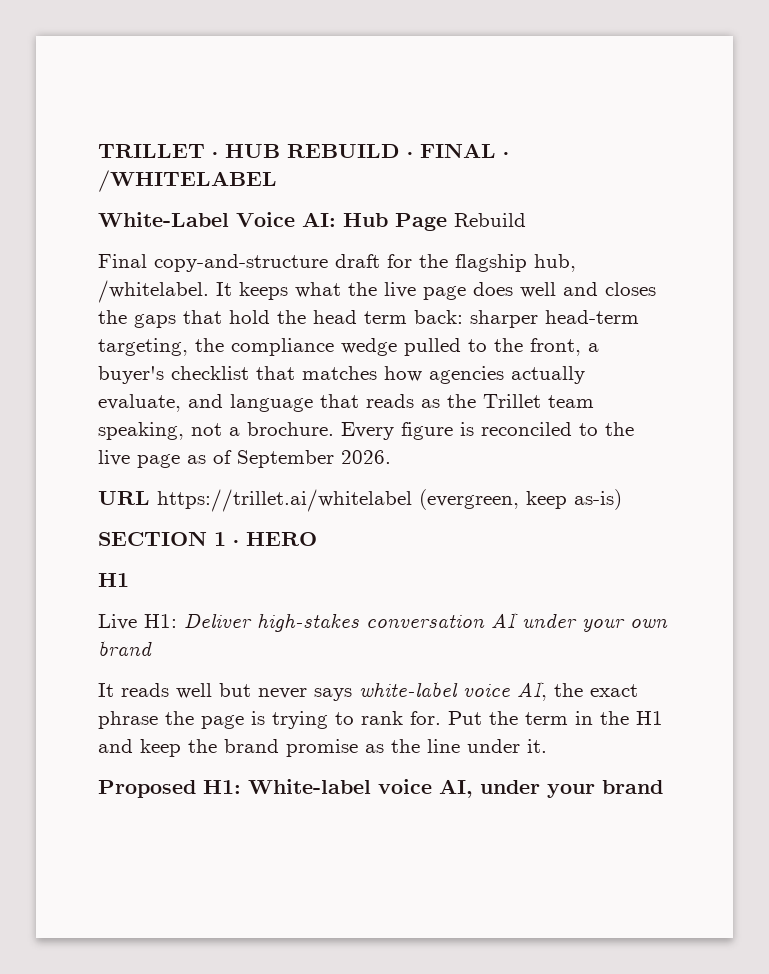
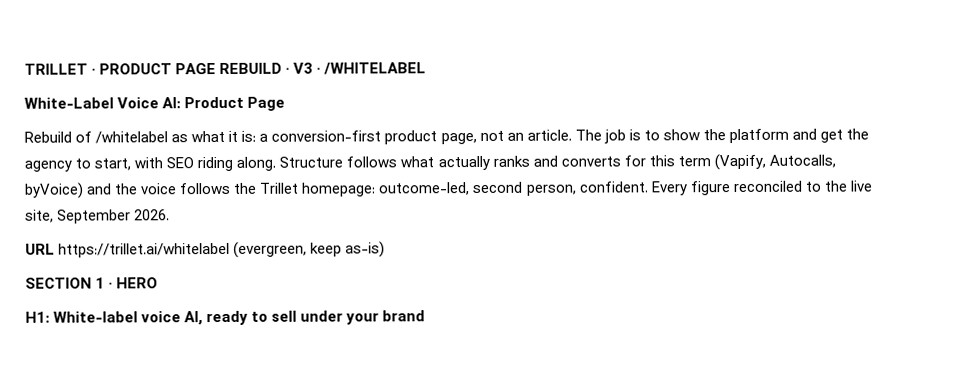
[225,144,280,158] HUB -> [99,63,217,75] PRODUCT PAGE
[420,143,496,158] FINAL -> [293,62,314,74] V3
[343,213,388,227] Hub -> [184,96,245,109] Product
(447, 222) none -> (286, 103) //
[98,254,576,272] [98,280,656,303] [98,310,639,328] [98,338,599,356] [98,366,585,384] [98,394,594,412] [98,422,334,440] // Final copy-and-structure draft for the flagship hub, /whitelabel. It keeps what the live page does well and closes the gaps that hold the head term back: sharper head-term targeting, the compliance wedge pulled to the front, a buyer's checklist that matches how agencies actually evaluate, and language that reads as the Trillet team speaking, not a brochure. -> [75,128,870,145] [24,153,836,172] [24,181,649,199] of /whitelabel as what it is: a conversion-first product page, not an article. The job is to show the platform and get the agency to start, with SEO riding along. Structure follows what actually ranks and converts for this term (Vapify, Autocalls, byVoice) and the voice follows the Trillet homepage: outcome-led, second person, confident.
[460,422,474,436] is -> (731, 188) none
[137,450,232,468] page as of -> [25,209,54,223] site,
[98,573,129,587] [98,612,668,632] [98,640,152,656] [98,681,638,701] [98,711,663,729] [98,739,547,757] [98,780,196,798] H1 // Live H1: Deliver high-stakes conversation AI under your own brand // It reads well but never says white-label voice AI, the exact phrase the page is trying to rank for. Put the term in the H1 and keep the brand promise as the line under it. // Proposed -> (159, 283) none
(473, 788) none -> [206,310,298,326] ready to sell

